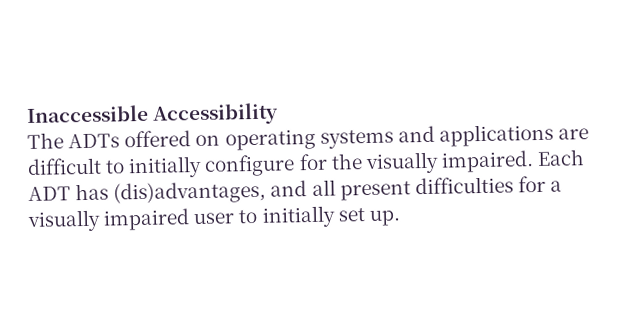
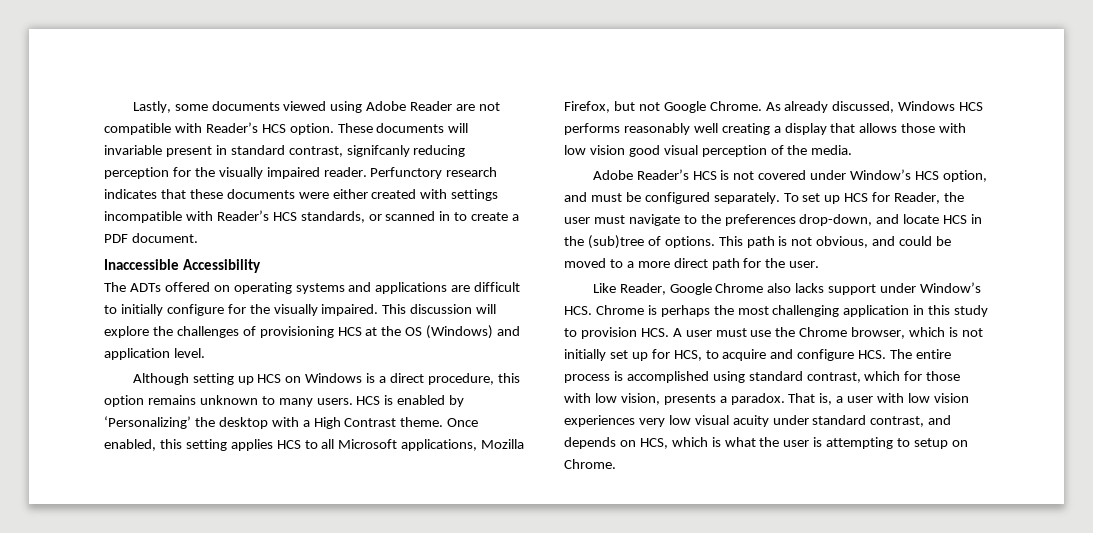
(26, 113) none -> [132,101,501,113] [104,122,469,135] [104,145,466,157] [104,167,498,179] [104,189,499,201] [104,210,520,223] [104,233,198,243] Lastly, some documents viewed using Adobe Reader are not compatible with Reader’s HCS option. These documents will invariable present in standard contrast, signifcanly reducing perception for the visually impaired reader. Perfunctory research indicates that these documents were either created with settings incompatible with Reader’s HCS standards, or scanned in to create a PDF document. //
[537,149,586,166] [28,175,563,205] [27,205,401,232] Each ADT has (dis)advantages, and all present difficulties for a visually impaired user to initially set up. -> [382,304,497,314] [104,325,521,339] [104,348,205,360] [132,373,520,385] [104,395,465,407] [104,416,479,429] [104,439,525,451] [564,101,984,113] [564,123,967,135] [564,145,853,157] [592,169,987,182] [564,192,965,204] [564,214,983,226] [564,235,952,249] [564,258,820,270] [592,282,982,295] [564,305,989,317] [564,327,983,339] [564,349,952,361] [564,371,961,383] [564,393,969,405] [564,415,952,427] [564,437,968,449] [564,459,616,469] This discussion will explore the challenges of provisioning HCS at the OS (Windows) and application level. // Although setting up HCS on Windows is a direct procedure, this option remains unknown to many users. HCS is enabled by ‘Personalizing’ the desktop with a High Contrast theme. Once enabled, this setting applies HCS to all Microsoft applications, Mozilla Firefox, but not Google Chrome. As already discussed, Windows HCS performs reasonably well creating a display that allows those with low vision good visual perception of the media. // Adobe Reader’s HCS is not covered under Window’s HCS option, and must be configured separately. To set up HCS for Reader, the user must navigate to the preferences drop-down, and locate HCS in the (sub)tree of options. This path is not obvious, and could be moved to a more direct path for the user. // Like Reader, Google Chrome also lacks support under Window’s HCS. Chrome is perhaps the most challenging application in this study to provision HCS. A user must use the Chrome browser, which is not initially set up for HCS, to acquire and configure HCS. The entire process is accomplished using standard contrast, which for those with low vision, presents a paradox. That is, a user with low vision experiences very low visual acuity under standard contrast, and depends on HCS, which is what the user is attempting to setup on Chrome.

